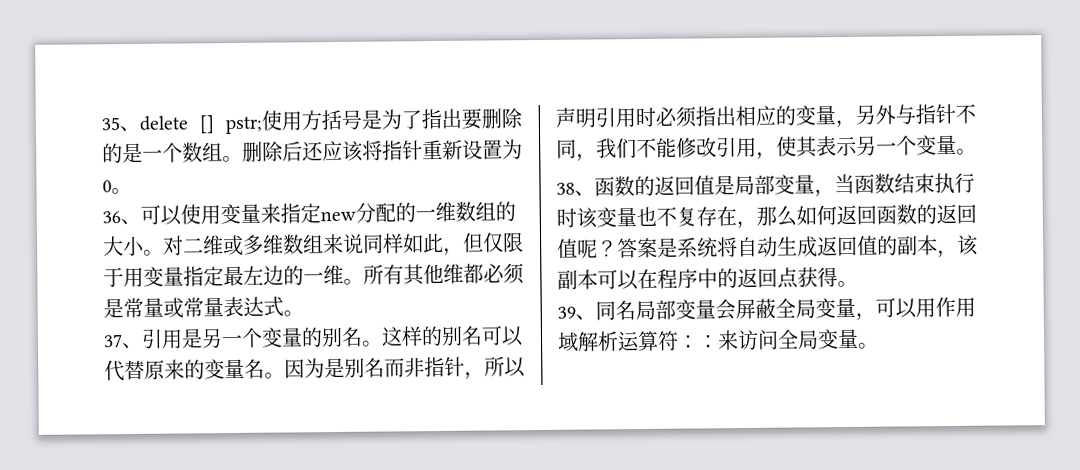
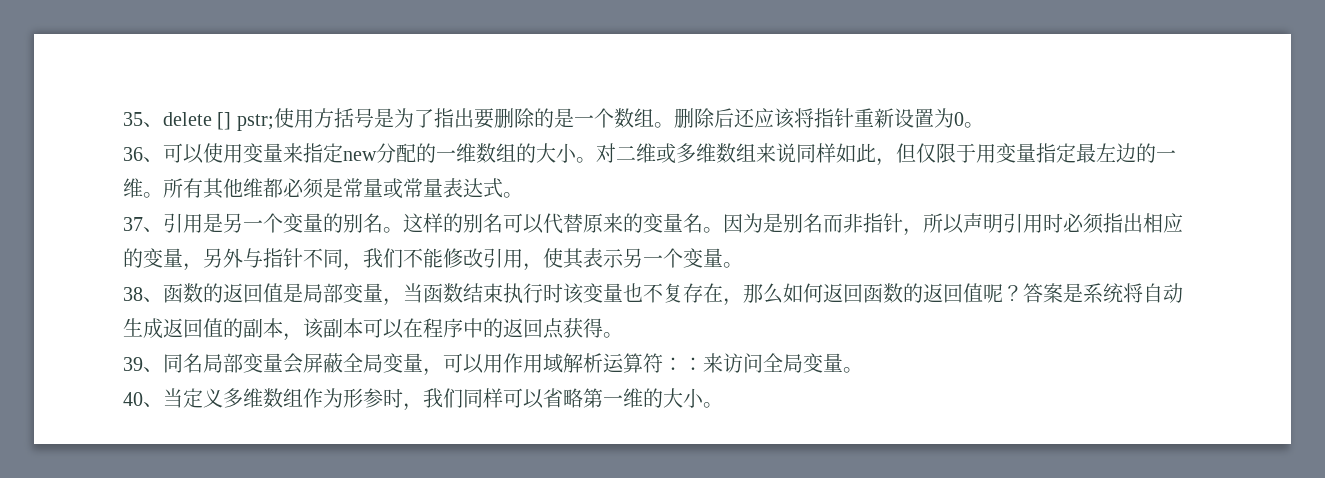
(879, 345) none -> [123,388,723,411] // 40、当定义多维数组作为形参时，我们同样可以省略第一维的大小。

